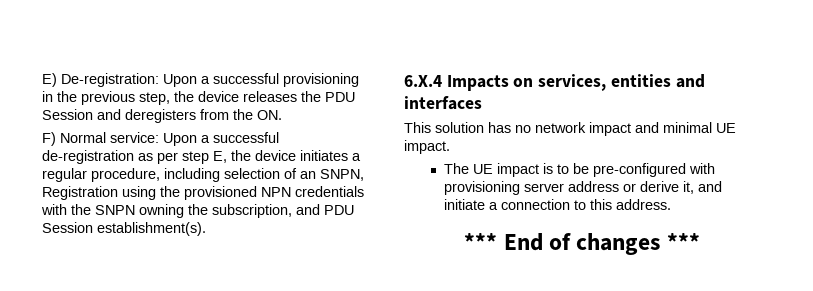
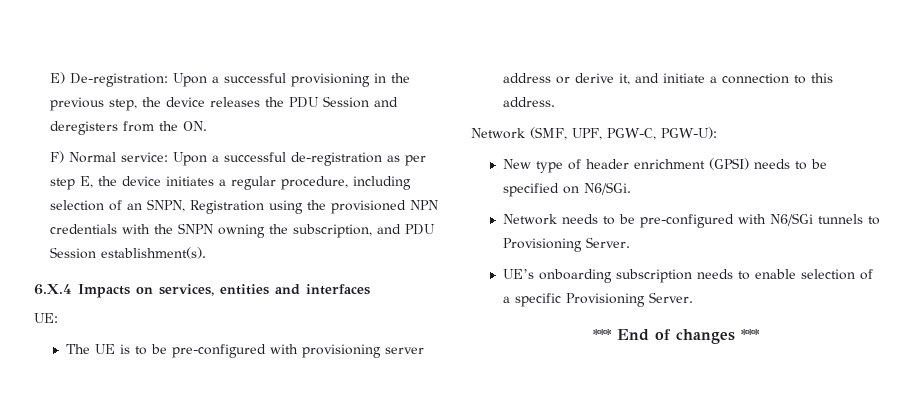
[404,122,736,136] [404,140,450,154] This solution has no network impact and minimal UE impact. -> [34,313,58,323] UE:
[496,163,539,177] impact -> (115, 349) none
(671, 204) none -> [471,127,717,140] [502,158,827,173] [502,182,631,197] [502,213,880,228] [502,237,630,252] [502,269,873,283] [502,292,693,307] // Network (SMF, UPF, PGW-C, PGW-U): // New type of header enrichment (GPSI) needs to be specified on N6/SGi. // Network needs to be pre-configured with N6/SGi tunnels to Provisioning Server. // UE’s onboarding subscription needs to enable selection of a specific Provisioning Server.

